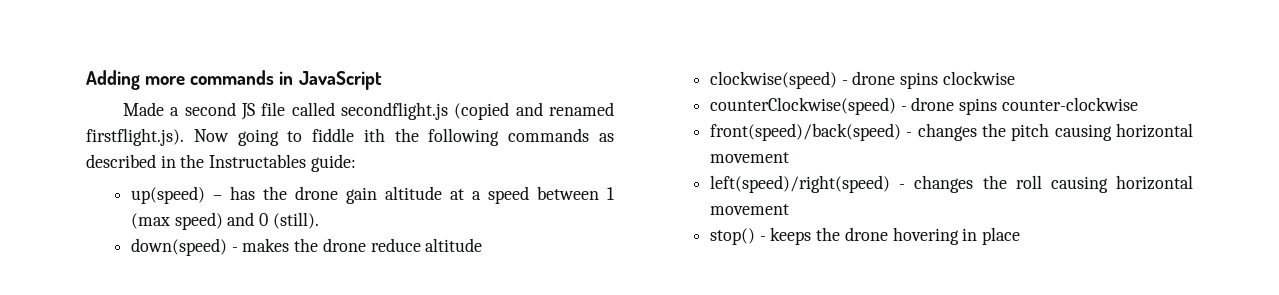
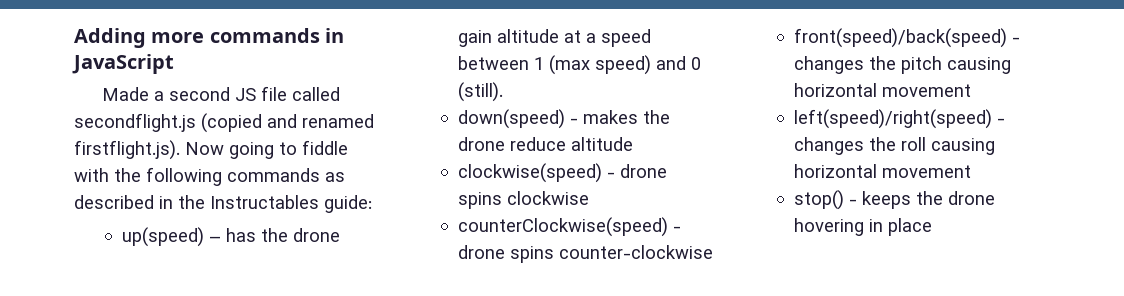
[363,128,385,142] ith -> [74,168,109,182] with

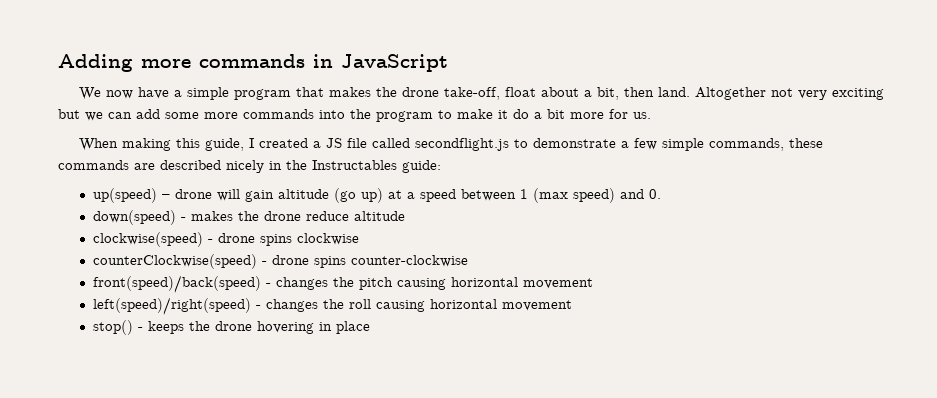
[101,86,340,101] [74,113,374,133] [74,140,348,160] [74,167,345,186] [74,195,154,209] Made a second JS file called secondflight.js (copied and renamed firstflight.js). Now going to fiddle with the following commands as described -> [79,87,885,100] [58,109,651,122] [79,138,824,151] [58,160,264,173] We now have a simple program that makes the drone take-off, float about a bit, then land. Altogether not very exciting but we can add some more commands into the program to make it do a bit more for us. // When making this guide, I created a JS file called secondflight.js to demonstrate a few simple commands, these commands are described nicely
[225,228,340,242] [457,29,559,47] has the drone gain altitude -> [175,188,384,203] drone will gain altitude (go up)
[690,57,701,70] [457,82,503,102] 0 (still). -> [649,189,662,199] 0.

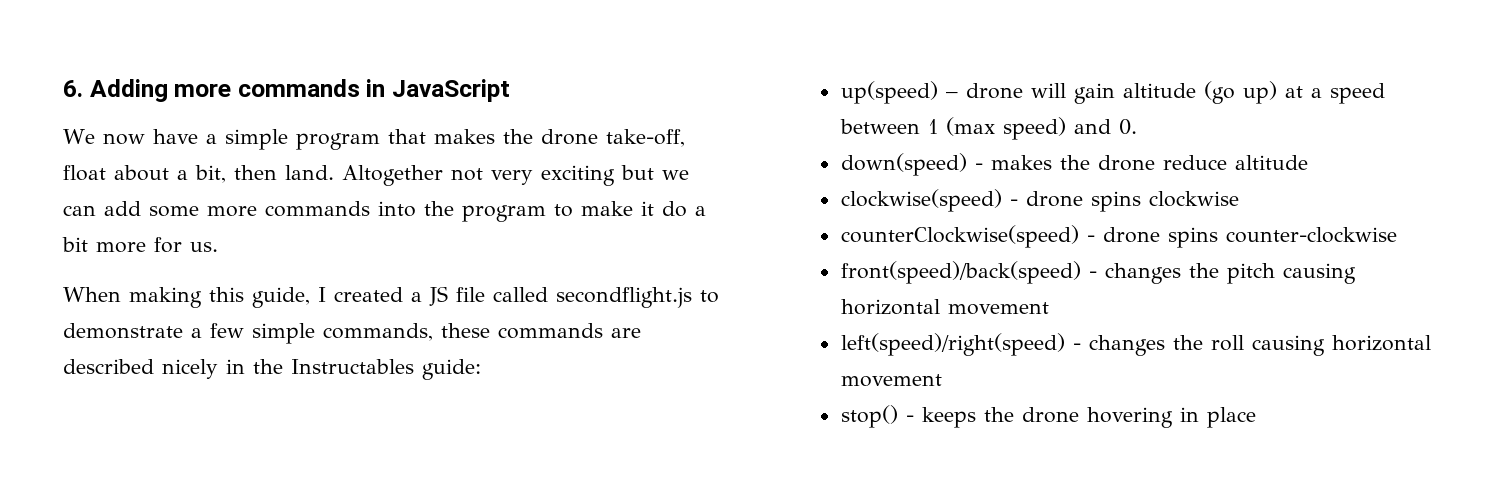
(58, 63) none -> [63,80,83,97] 6.

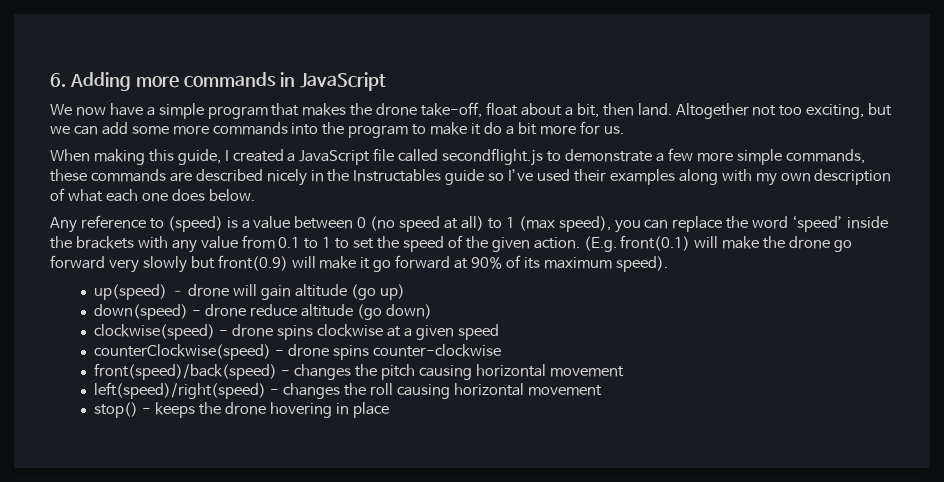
[491,165,615,186] very exciting -> [779,104,865,119] too exciting,
[429,286,448,306] JS -> [299,150,371,165] JavaScript
(244, 330) none -> [696,152,733,162] more
[422,359,481,380] guide: -> [445,169,892,186] [50,188,255,202] [50,215,889,233] [50,235,853,253] [50,255,668,273] guide so I’ve used their examples along with my own description of what each one does below. // Any reference to (speed) is a value between 0 (no speed at all) to 1 (max speed), you can replace the word ‘speed’ inside the brackets with any value from 0.1 to 1 to set the speed of the given action. (E.g. front(0.1) will make the drone go forward very slowly but front(0.9) will make it go forward at 90% of its maximum speed).
[1284,83,1385,104] [839,117,1137,140] at a speed between 1 (max speed) and 0. -> (405, 292) none
[990,155,1090,170] makes the -> (202, 313) none
(1308, 162) none -> [356,304,432,320] (go down)
(1239, 199) none -> [386,324,499,340] at a given speed

